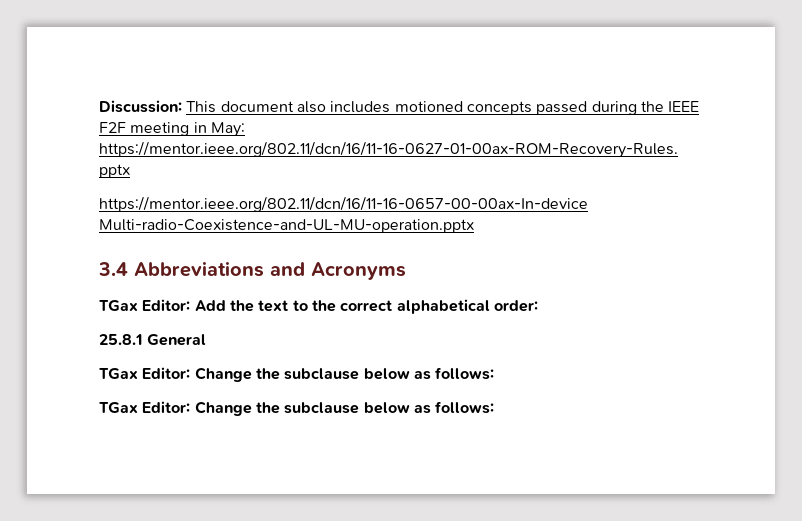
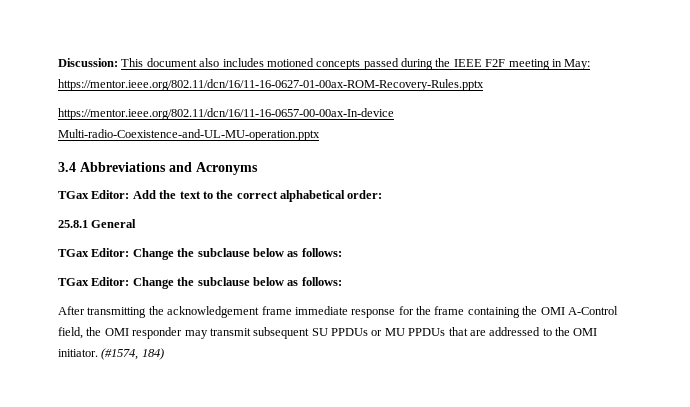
(495, 407) none -> [58,306,618,318] [58,327,598,339] [58,348,164,360] // After transmitting the acknowledgement frame immediate response for the frame containing the OMI A-Control field, the OMI responder may transmit subsequent SU PPDUs or MU PPDUs that are addressed to the OMI initiator. (#1574, 184)

